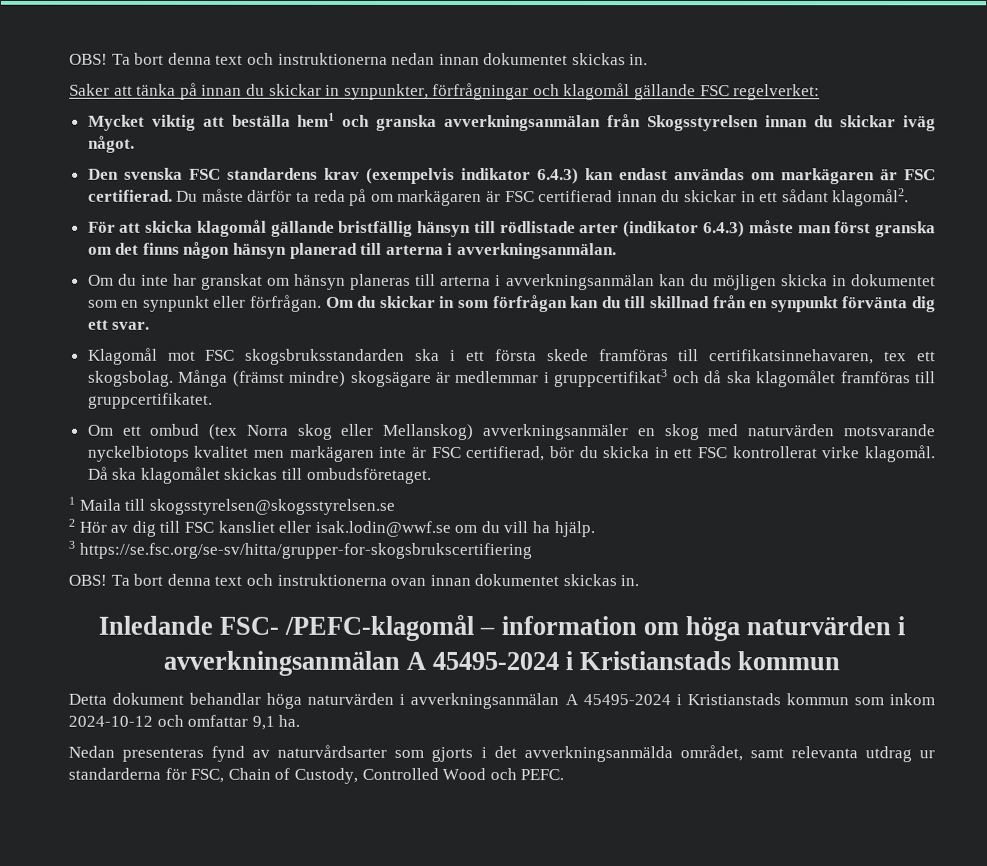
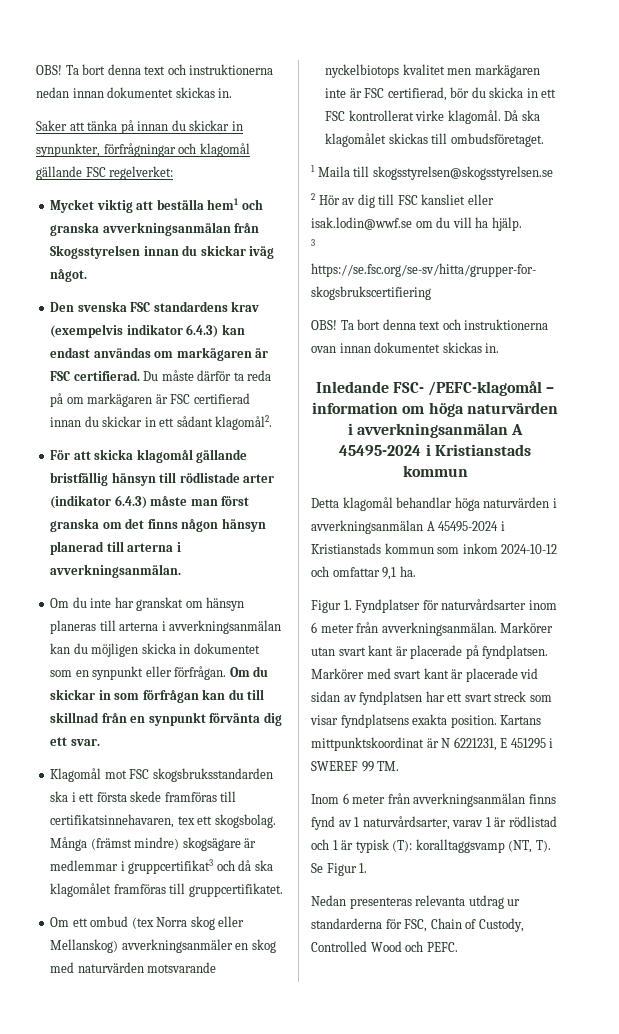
[112,692,185,705] dokument -> [342,497,393,511] klagomål
[68,744,784,763] Nedan presenteras fynd av naturvårdsarter som gjorts i det avverkningsanmälda området, samt -> [311,599,557,613] [311,622,554,636] [311,645,549,659] [311,668,539,682] [311,691,552,705] [310,714,542,728] [311,737,554,751] [311,761,400,772] [311,793,556,807] [311,816,557,830] [311,839,551,853] [311,863,368,876] [311,895,412,909] Figur 1. Fyndplatser för naturvårdsarter inom 6 meter från avverkningsanmälan. Markörer utan svart kant är placerade på fyndplatsen. Markörer med svart kant är placerade vid sidan av fyndplatsen har ett svart streck som visar fyndplatsens exakta position. Kartans mittpunktskoordinat är N 6221231, E 451295 i SWEREF 99 TM. // Inom 6 meter från avverkningsanmälan finns fynd av 1 naturvårdsarter, varav 1 är rödlistad och 1 är typisk (T): koralltaggsvamp (NT, T). Se Figur 1. // Nedan presenteras

